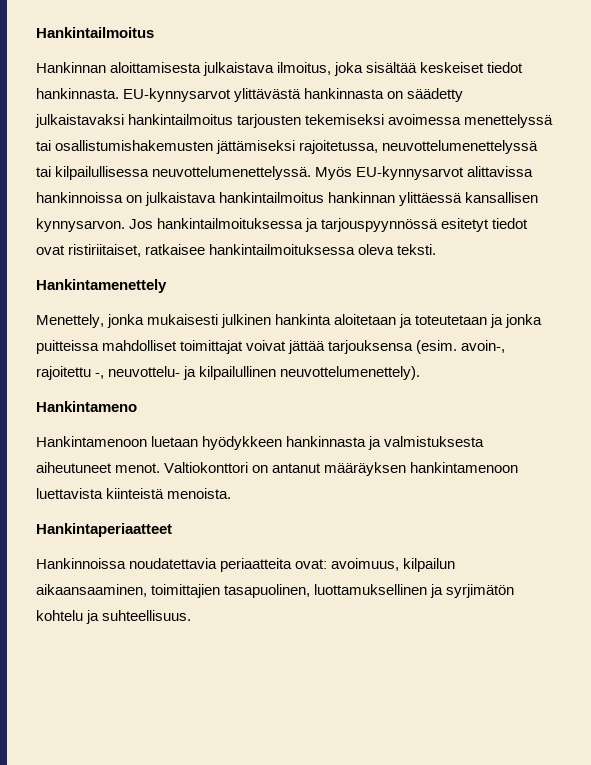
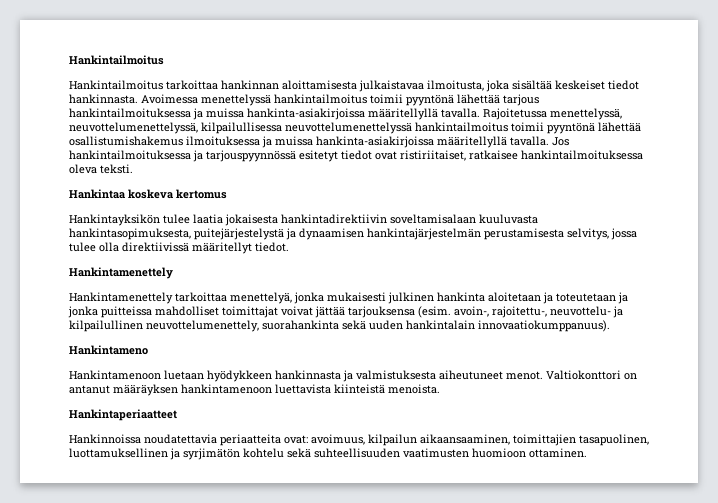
[36,62,332,76] Hankinnan aloittamisesta julkaistava ilmoitus, -> [69,80,484,92] Hankintailmoitus tarkoittaa hankinnan aloittamisesta julkaistavaa ilmoitusta,
[123,88,464,102] [35,114,554,128] [36,140,539,154] [36,166,534,180] [36,192,539,206] [36,218,125,232] EU-kynnysarvot ylittävästä hankinnasta on säädetty julkaistavaksi hankintailmoitus tarjousten tekemiseksi avoimessa menettelyssä tai osallistumishakemusten jättämiseksi rajoitetussa, neuvottelumenettelyssä tai kilpailullisessa neuvottelumenettelyssä. Myös EU-kynnysarvot alittavissa hankinnoissa on julkaistava hankintailmoitus hankinnan ylittäessä kansallisen kynnysarvon. -> [141,94,539,106] [69,108,622,120] [69,122,641,134] [69,136,549,148] Avoimessa menettelyssä hankintailmoitus toimii pyyntönä lähettää tarjous hankintailmoituksessa ja muissa hankinta-asiakirjoissa määritellyllä tavalla. Rajoitetussa menettelyssä, neuvottelumenettelyssä, kilpailullisessa neuvottelumenettelyssä hankintailmoitus toimii pyyntönä lähettää osallistumishakemus ilmoituksessa ja muissa hankinta-asiakirjoissa määritellyllä tavalla.
[36,279,167,293] [36,314,104,328] Hankintamenettely // Menettely, -> [69,189,227,199] [69,214,538,226] [69,228,637,240] [69,242,289,254] [69,267,173,279] [69,292,292,304] Hankintaa koskeva kertomus // Hankintayksikön tulee laatia jokaisesta hankintadirektiivin soveltamisalaan kuuluvasta hankintasopimuksesta, puitejärjestelystä ja dynaamisen hankintajärjestelmän perustamisesta selvitys, jossa tulee olla direktiivissä määritellyt tiedot. // Hankintamenettely // Hankintamenettely tarkoittaa menettelyä,
[36,366,105,380] rajoitettu -, -> [492,306,547,318] rajoitettu-,
[280,366,421,380] neuvottelumenettely). -> [146,320,610,332] neuvottelumenettely, suorahankinta sekä uuden hankintalain innovaatiokumppanuus).
[86,610,192,624] ja suhteellisuus. -> [287,448,587,458] sekä suhteellisuuden vaatimusten huomioon ottaminen.

